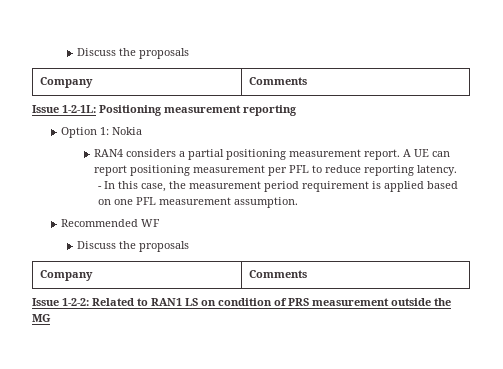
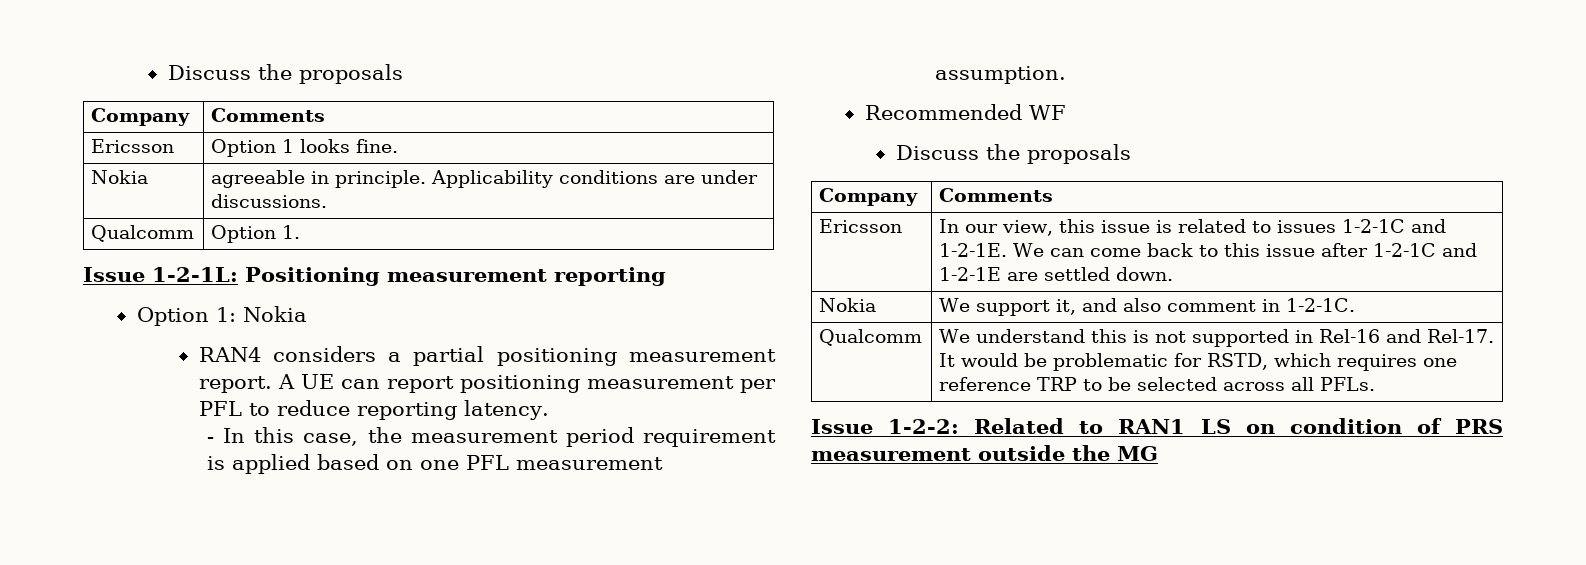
[77,48,190,59] [39,77,93,88] [248,77,307,85] Discuss the proposals // Company | Comments -> [167,64,403,84] [91,108,191,126] [211,108,326,122] [91,139,175,153] [211,139,399,157] [91,170,149,184] [211,170,759,188] [211,194,328,208] [91,225,195,242] [211,225,301,243] Discuss the proposals // Company | Comments // Ericsson | Option 1 looks fine. // Nokia | agreeable in principle. Applicability conditions are under discussions. // Qualcomm | Option 1.
(307, 274) none -> [819,219,903,233] [939,219,1447,236] [939,243,1478,257] [939,267,1174,281] [819,298,877,312] [939,298,1356,316] [819,329,923,346] [939,329,1495,347] [939,353,1458,371] [939,377,1376,391] // Ericsson | In our view, this issue is related to issues 1-2-1C and 1-2-1E. We can come back to this issue after 1-2-1C and 1-2-1E are settled down. // Nokia | We support it, and also comment in 1-2-1C. // Qualcomm | We understand this is not supported in Rel-16 and Rel-17. It would be problematic for RSTD, which requires one reference TRP to be selected across all PFLs.

